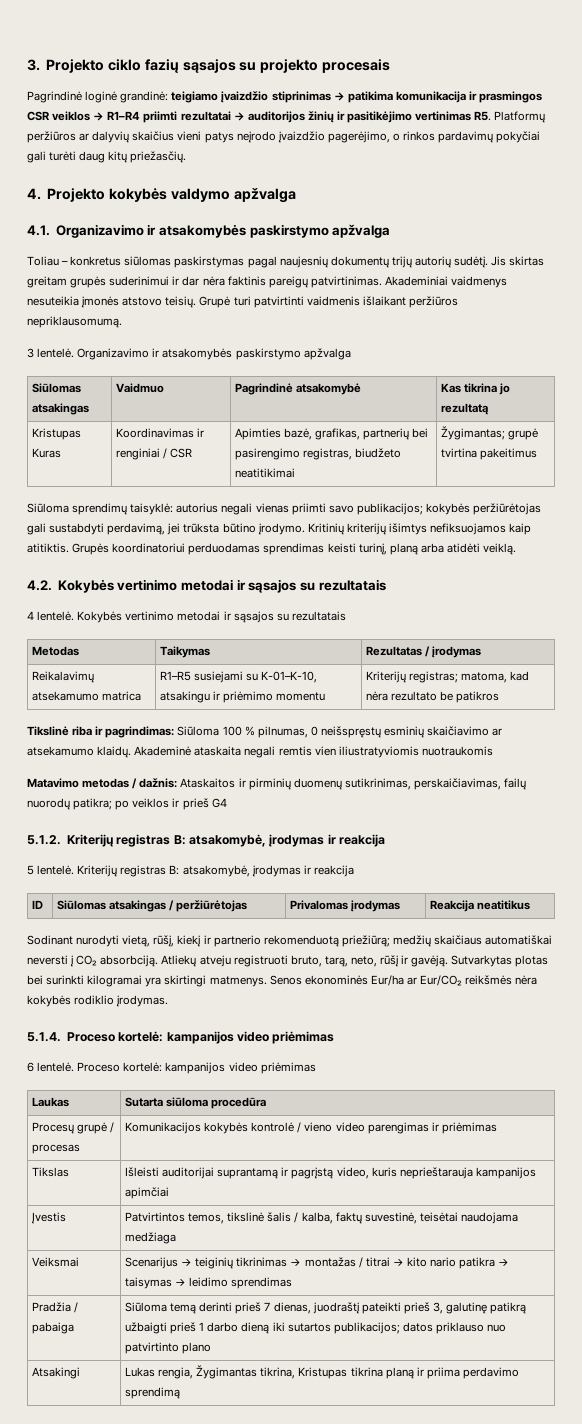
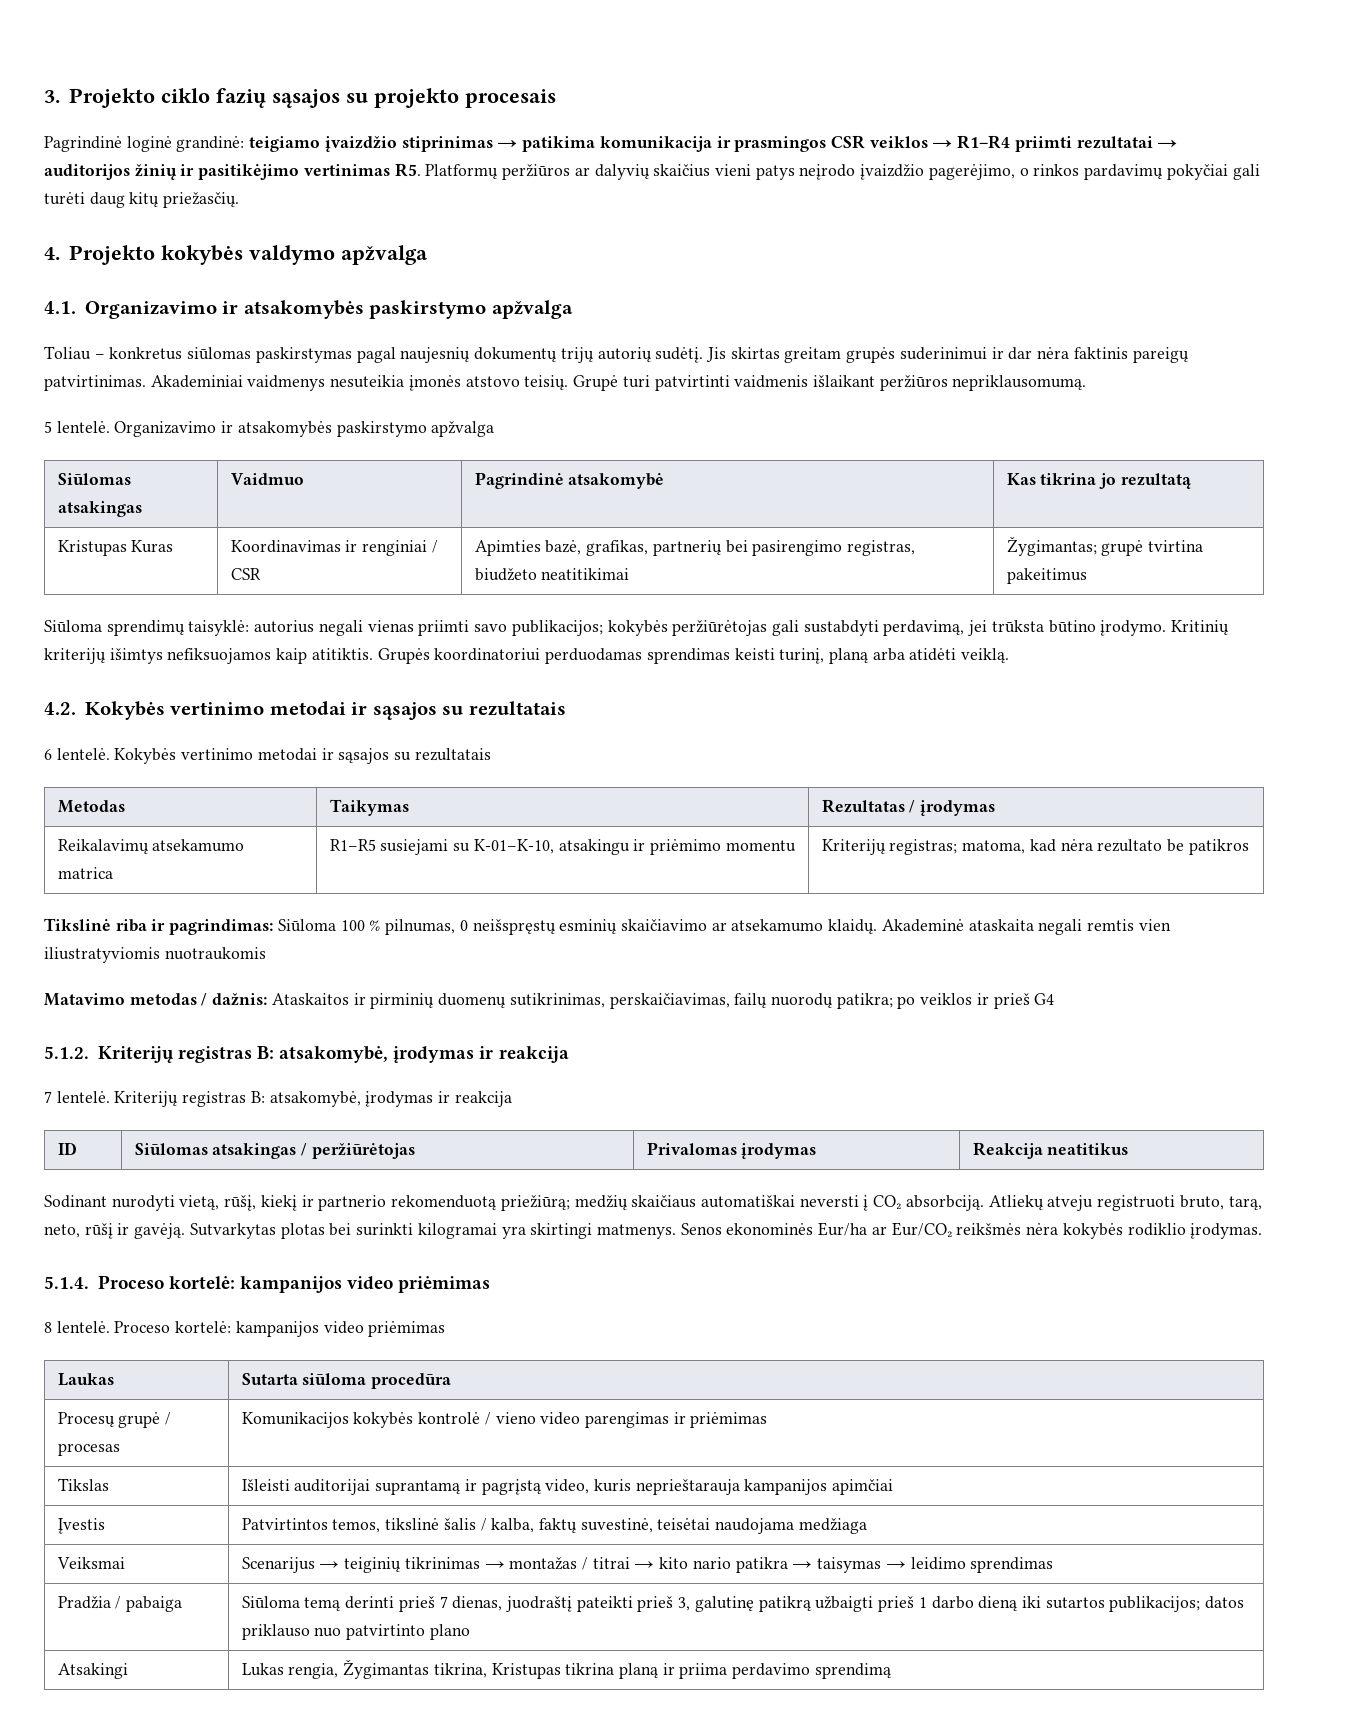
[27,348,34,358] 3 -> [44,421,52,433] 5
[27,611,34,620] 4 -> [44,749,52,760] 6
[27,865,34,875] 5 -> [44,1091,52,1103] 7
[27,1062,34,1072] 6 -> [44,1322,52,1333] 8

